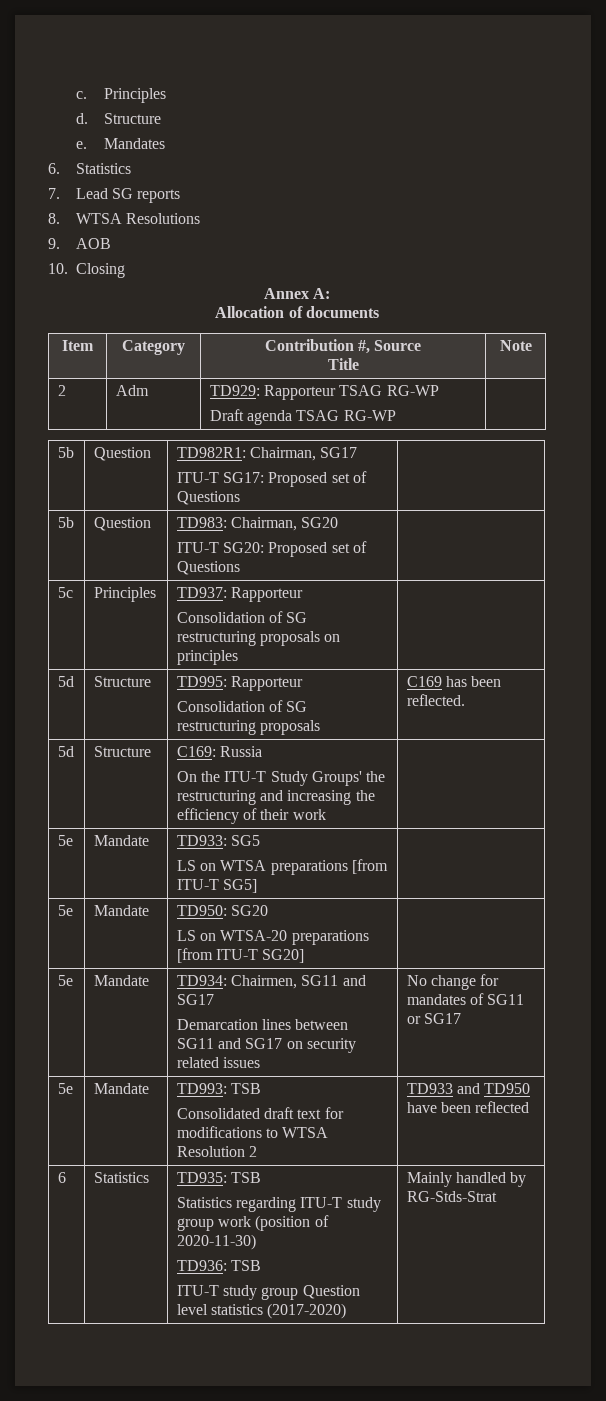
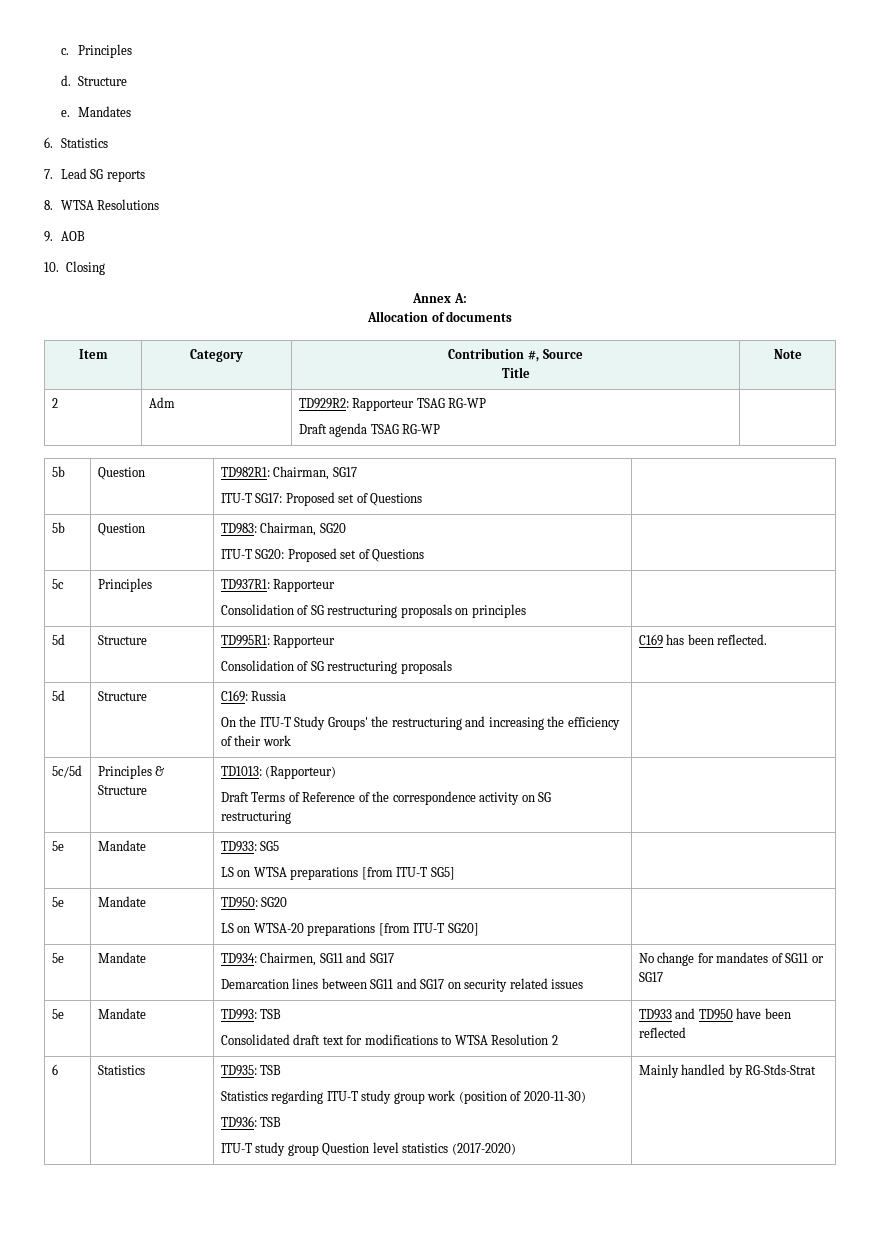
[209,385,260,396] TD929: -> [298,398,349,409] TD929R2:
[176,587,227,598] TD937: -> [220,579,270,590] TD937R1:
[176,676,227,687] TD995: -> [220,635,270,646] TD995R1:
(326, 814) none -> [51,765,82,778] [97,765,165,779] [97,785,147,795] [220,766,337,779] [220,791,552,805] [220,811,291,824] // 5c/5d | Principles & Structure | TD1013: (Rapporteur) // Draft Terms of Reference of the correspondence activity on SG restructuring |

